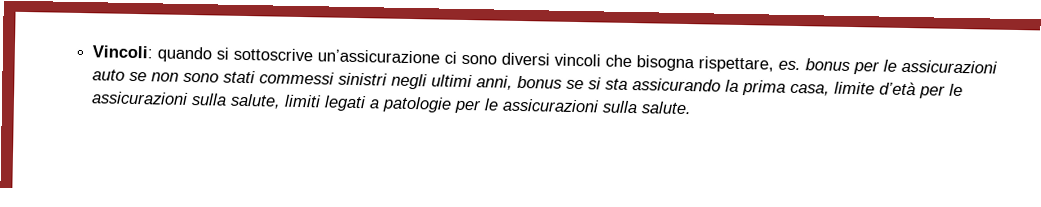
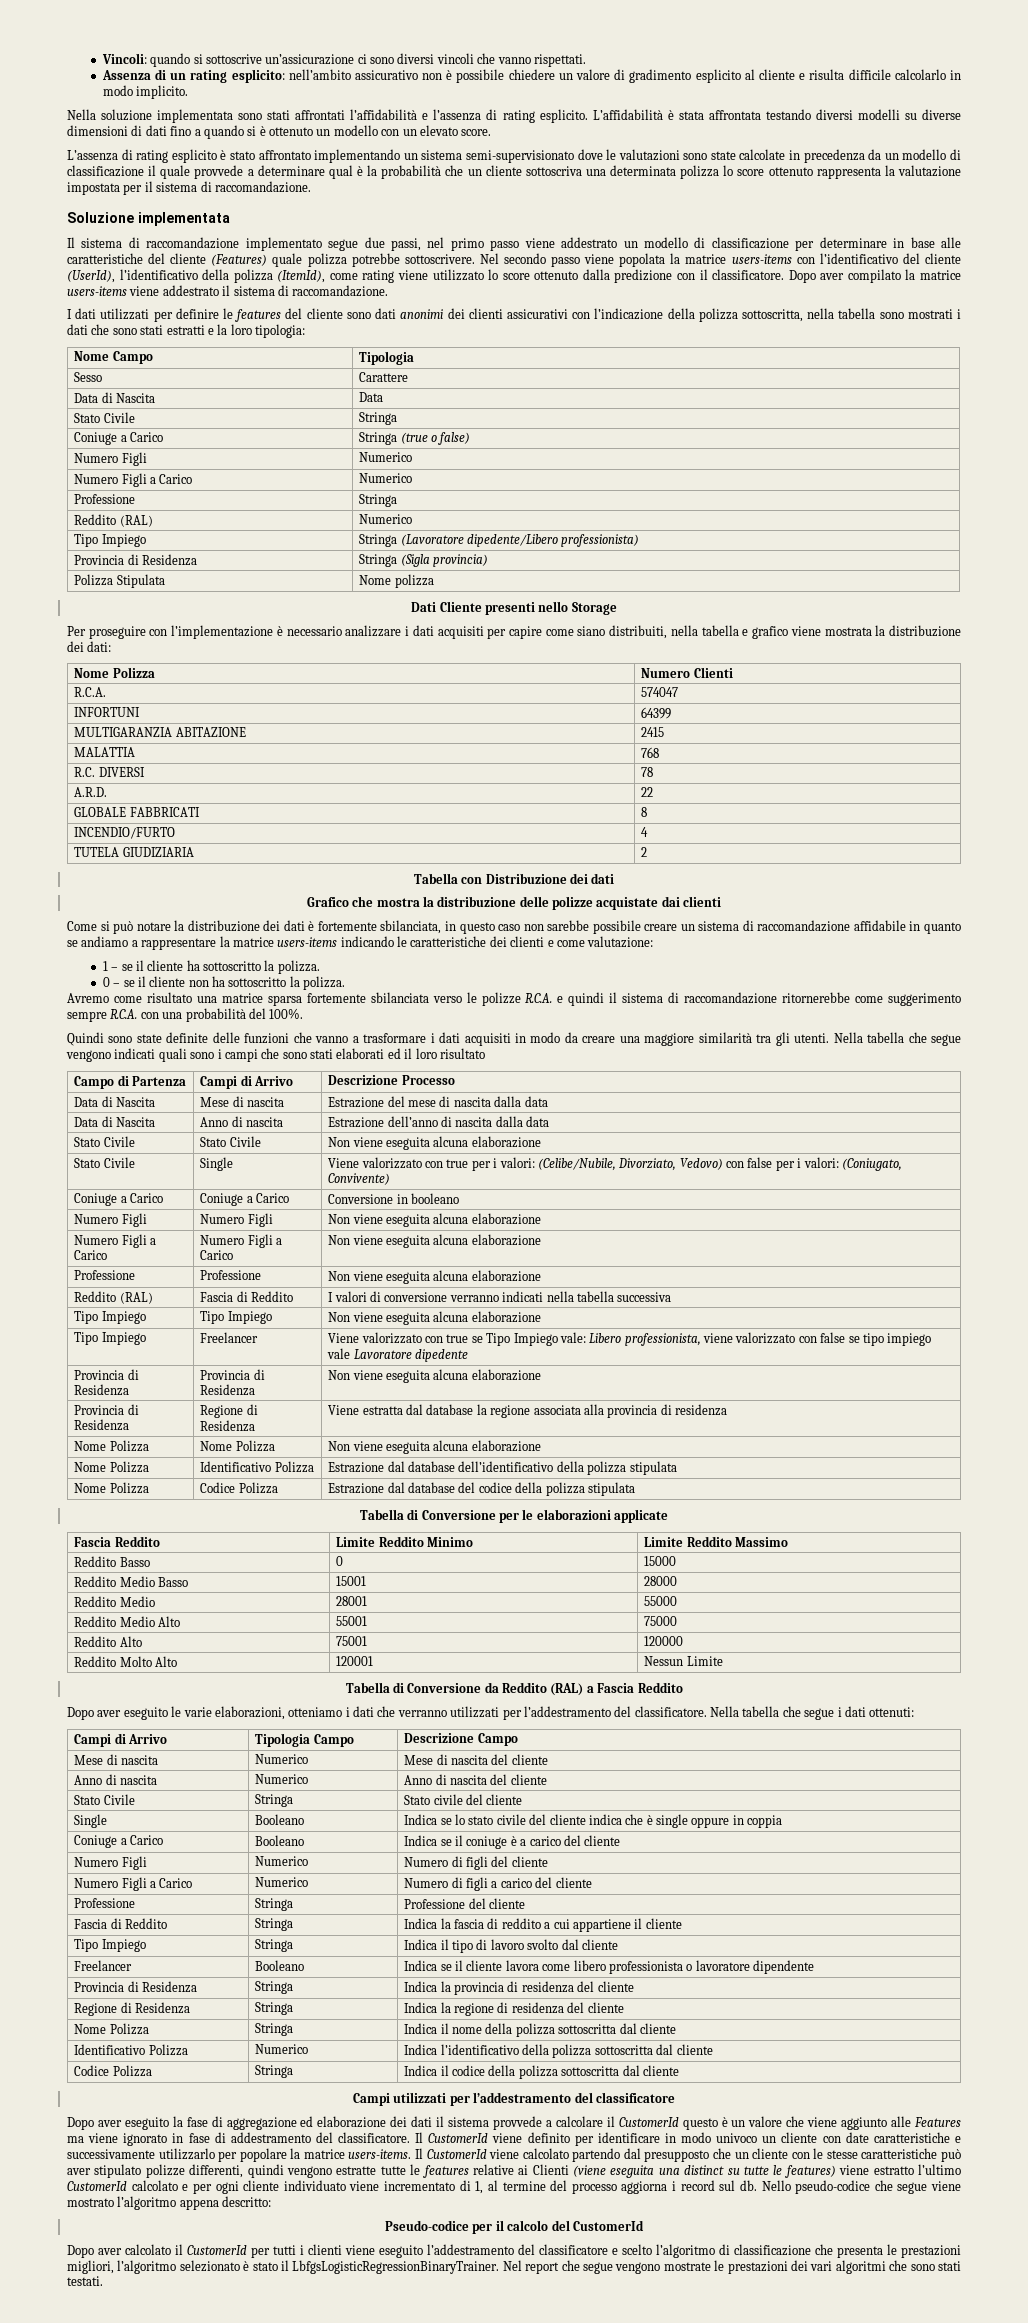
[635,55,998,75] [91,69,963,99] [90,91,692,115] bisogna rispettare, es. bonus per le assicurazioni auto se non sono stati commessi sinistri negli ultimi anni, bonus se si sta assicurando la prima casa, limite d’età per le assicurazioni sulla salute, limiti legati a patologie per le assicurazioni sulla salute. -> [497,54,586,67] [101,69,962,83] [102,85,189,99] [67,109,961,123] [67,125,492,139] [67,149,962,163] [67,165,961,179] [67,181,311,195] [67,212,230,226] [67,237,962,251] [67,253,961,267] [67,269,961,283] [67,285,389,297] [67,308,962,322] [67,324,305,338] [74,351,153,364] [359,351,415,365] [74,372,103,382] [359,372,409,382] [74,392,156,403] [359,392,384,402] [74,412,135,423] [359,412,398,425] [74,432,164,445] [359,432,471,445] [74,452,147,466] [359,452,413,462] [74,473,193,487] [359,473,413,483] [74,494,136,504] [359,494,398,507] [74,514,153,527] [359,514,413,524] [74,534,146,547] [359,534,640,547] [74,554,198,566] [359,554,489,567] [74,574,165,588] [359,574,434,588] [411,601,617,615] [67,625,962,639] [67,641,112,652] [74,667,155,678] [641,667,733,678] [74,687,107,697] [641,687,679,697] [74,707,141,717] [641,707,672,719] [74,727,246,737] [641,727,665,737] [74,747,136,757] [641,747,660,758] [74,767,145,777] [641,767,654,777] [74,787,108,797] [641,787,654,797] [74,807,200,817] [641,807,648,817] [74,827,176,839] [641,827,649,837] [74,847,194,857] [641,847,648,857] [413,873,615,884] [306,896,722,910] [67,920,961,934] [67,936,654,950] [102,960,320,974] [102,976,346,990] [67,992,962,1006] [67,1008,304,1022] [67,1032,961,1046] [66,1048,485,1062] [74,1075,187,1089] [200,1075,294,1089] [328,1075,455,1085] [74,1096,156,1107] [200,1096,285,1107] [328,1096,548,1108] [74,1116,156,1127] [200,1116,284,1127] [328,1116,550,1128] [74,1136,135,1147] [200,1136,261,1147] [328,1136,541,1150] [74,1157,135,1168] [200,1157,234,1171] [328,1157,902,1171] [328,1173,391,1185] [74,1193,164,1206] [200,1193,290,1206] [328,1193,460,1204] [74,1213,147,1227] [200,1213,273,1227] [328,1213,541,1227] [74,1234,157,1248] [74,1250,108,1260] [200,1234,283,1248] [200,1250,234,1260] [328,1234,541,1248] [74,1270,136,1280] [200,1270,262,1280] [328,1270,541,1284] [74,1291,153,1304] [200,1291,294,1302] [328,1291,672,1302] [74,1311,146,1324] [200,1311,272,1324] [328,1311,541,1325] [74,1332,146,1345] [200,1332,259,1343] [328,1332,932,1346] [327,1348,469,1362] [74,1369,139,1380] [74,1384,130,1396] [200,1369,265,1380] [200,1384,256,1396] [328,1369,541,1383] [74,1404,139,1415] [74,1419,130,1431] [200,1404,258,1418] [200,1420,256,1432] [328,1404,728,1418] [74,1440,149,1452] [200,1440,275,1452] [328,1440,541,1454] [74,1461,149,1473] [200,1461,314,1473] [328,1461,677,1475] [74,1482,149,1494] [200,1482,278,1494] [328,1482,635,1496] [359,1509,669,1523] [74,1536,160,1547] [336,1536,474,1547] [644,1536,789,1547] [74,1556,150,1567] [336,1556,344,1566] [644,1556,677,1566] [74,1576,189,1587] [336,1576,367,1586] [644,1576,678,1586] [74,1596,155,1607] [336,1596,368,1606] [644,1596,678,1606] [74,1616,181,1627] [336,1616,368,1626] [644,1616,678,1626] [74,1636,142,1647] [336,1636,368,1646] [644,1636,684,1646] [74,1656,178,1667] [336,1656,374,1666] [644,1656,723,1666] [345,1682,683,1696] [67,1706,915,1720] [74,1733,168,1747] [255,1733,354,1747] [404,1733,518,1746] [74,1754,159,1765] [255,1754,309,1764] [404,1754,548,1765] [74,1774,158,1785] [255,1774,309,1784] [404,1774,547,1785] [74,1794,135,1805] [255,1794,294,1807] [404,1794,523,1805] [74,1814,108,1828] [255,1814,305,1825] [404,1814,783,1828] [74,1835,164,1848] [255,1835,305,1846] [404,1835,621,1849] [74,1856,147,1870] [255,1856,309,1866] [404,1856,548,1870] [74,1877,193,1891] [255,1877,309,1887] [404,1877,592,1891] [74,1898,136,1908] [255,1898,294,1911] [404,1898,526,1909] [74,1918,168,1929] [255,1918,294,1931] [404,1918,682,1932] [74,1939,146,1952] [255,1939,294,1952] [404,1939,618,1953] [74,1960,133,1971] [255,1960,305,1971] [404,1960,815,1974] [74,1981,198,1993] [255,1981,294,1994] [404,1981,634,1995] [74,2002,191,2016] [255,2002,294,2015] [404,2002,624,2016] [74,2023,149,2035] [255,2023,294,2036] [404,2023,676,2037] [74,2044,188,2056] [255,2044,309,2054] [404,2044,713,2058] [74,2065,152,2077] [255,2065,294,2078] [404,2065,679,2079] [353,2092,675,2106] [67,2116,961,2130] [67,2132,962,2146] [67,2148,961,2162] [67,2164,962,2178] [67,2180,961,2194] [67,2196,272,2210] [385,2220,644,2234] [67,2244,961,2258] [67,2260,961,2274] [67,2276,103,2286] vanno rispettati. // Assenza di un rating esplicito: nell’ambito assicurativo non è possibile chiedere un valore di gradimento esplicito al cliente e risulta difficile calcolarlo in modo implicito. // Nella soluzione implementata sono stati affrontati l’affidabilità e l’assenza di rating esplicito. L’affidabilità è stata affrontata testando diversi modelli su diverse dimensioni di dati fino a quando si è ottenuto un modello con un elevato score. // L’assenza di rating esplicito è stato affrontato implementando un sistema semi-supervisionato dove le valutazioni sono state calcolate in precedenza da un modello di classificazione il quale provvede a determinare qual è la probabilità che un cliente sottoscriva una determinata polizza lo score ottenuto rappresenta la valutazione impostata per il sistema di raccomandazione. // Soluzione implementata // Il sistema di raccomandazione implementato segue due passi, nel primo passo viene addestrato un modello di classificazione per determinare in base alle caratteristiche del cliente (Features) quale polizza potrebbe sottoscrivere. Nel secondo passo viene popolata la matrice users-items con l’identificativo del cliente (UserId), l’identificativo della polizza (ItemId), come rating viene utilizzato lo score ottenuto dalla predizione con il classificatore. Dopo aver compilato la matrice users-items viene addestrato il sistema di raccomandazione. // I dati utilizzati per definire le features del cliente sono dati anonimi dei clienti assicurativi con l’indicazione della polizza sottoscritta, nella tabella sono mostrati i dati che sono stati estratti e la loro tipologia: // Nome Campo | Tipologia // Sesso | Carattere // Data di Nascita | Data // Stato Civile | Stringa // Coniuge a Carico | Stringa (true o false) // Numero Figli | Numerico // Numero Figli a Carico | Numerico // Professione | Stringa // Reddito (RAL) | Numerico // Tipo Impiego | Stringa (Lavoratore dipedente/Libero professionista) // Provincia di Residenza | Stringa (Sigla provincia) // Polizza Stipulata | Nome polizza // Dati Cliente presenti nello Storage // Per proseguire con l’implementazione è necessario analizzare i dati acquisiti per capire come siano distribuiti, nella tabella e grafico viene mostrata la distribuzione dei dati: // Nome Polizza | Numero Clienti // R.C.A. | 574047 // INFORTUNI | 64399 // MULTIGARANZIA ABITAZIONE | 2415 // MALATTIA | 768 // R.C. DIVERSI | 78 // A.R.D. | 22 // GLOBALE FABBRICATI | 8 // INCENDIO/FURTO | 4 // TUTELA GIUDIZIARIA | 2 // Tabella con Distribuzione dei dati // Grafico che mostra la distribuzione delle polizze acquistate dai clienti // Come si può notare la distribuzione dei dati è fortemente sbilanciata, in questo caso non sarebbe possibile creare un sistema di raccomandazione affidabile in quanto se andiamo a rappresentare la matrice users-items indicando le caratteristiche dei clienti e come valutazione: // 1 – se il cliente ha sottoscritto la polizza. // 0 – se il cliente non ha sottoscritto la polizza. // Avremo come risultato una matrice sparsa fortemente sbilanciata verso le polizze R.C.A. e quindi il sistema di raccomandazione ritornerebbe come suggerimento sempre R.C.A. con una probabilità del 100%. // Quindi sono state definite delle funzioni che vanno a trasformare i dati acquisiti in modo da creare una maggiore similarità tra gli utenti. Nella tabella che segue vengono indicati quali sono i campi che sono stati elaborati ed il loro risultato // Campo di Partenza | Campi di Arrivo | Descrizione Processo // Data di Nascita | Mese di nascita | Estrazione del mese di nascita dalla data // Data di Nascita | Anno di nascita | Estrazione dell’anno di nascita dalla data // Stato Civile | Stato Civile | Non viene eseguita alcuna elaborazione // Stato Civile | Single | Viene valorizzato con true per i valori: (Celibe/Nubile, Divorziato, Vedovo) con false per i valori: (Coniugato, Convivente) // Coniuge a Carico | Coniuge a Carico | Conversione in booleano // Numero Figli | Numero Figli | Non viene eseguita alcuna elaborazione // Numero Figli a Carico | Numero Figli a Carico | Non viene eseguita alcuna elaborazione // Professione | Professione | Non viene eseguita alcuna elaborazione // Reddito (RAL) | Fascia di Reddito | I valori di conversione verranno indicati nella tabella successiva // Tipo Impiego | Tipo Impiego | Non viene eseguita alcuna elaborazione // Tipo Impiego | Freelancer | Viene valorizzato con true se Tipo Impiego vale: Libero professionista, viene valorizzato con false se tipo impiego vale Lavoratore dipedente // Provincia di Residenza | Provincia di Residenza | Non viene eseguita alcuna elaborazione // Provincia di Residenza | Regione di Residenza | Viene estratta dal database la regione associata alla provincia di residenza // Nome Polizza | Nome Polizza | Non viene eseguita alcuna elaborazione // Nome Polizza | Identificativo Polizza | Estrazione dal database dell’identificativo della polizza stipulata // Nome Polizza | Codice Polizza | Estrazione dal database del codice della polizza stipulata // Tabella di Conversione per le elaborazioni applicate // Fascia Reddito | Limite Reddito Minimo | Limite Reddito Massimo // Reddito Basso | 0 | 15000 // Reddito Medio Basso | 15001 | 28000 // Reddito Medio | 28001 | 55000 // Reddito Medio Alto | 55001 | 75000 // Reddito Alto | 75001 | 120000 // Reddito Molto Alto | 120001 | Nessun Limite // Tabella di Conversione da Reddito (RAL) a Fascia Reddito // Dopo aver eseguito le varie elaborazioni, otteniamo i dati che verranno utilizzati per l’addestramento del classificatore. Nella tabella che segue i dati ottenuti: // Campi di Arrivo | Tipologia Campo | Descrizione Campo // Mese di nascita | Numerico | Mese di nascita del cliente // Anno di nascita | Numerico | Anno di nascita del cliente // Stato Civile | Stringa | Stato civile del cliente // Single | Booleano | Indica se lo stato civile del cliente indica che è single oppure in coppia // Coniuge a Carico | Booleano | Indica se il coniuge è a carico del cliente // Numero Figli | Numerico | Numero di figli del cliente // Numero Figli a Carico | Numerico | Numero di figli a carico del cliente // Professione | Stringa | Professione del cliente // Fascia di Reddito | Stringa | Indica la fascia di reddito a cui appartiene il cliente // Tipo Impiego | Stringa | Indica il tipo di lavoro svolto dal cliente // Freelancer | Booleano | Indica se il cliente lavora come libero professionista o lavoratore dipendente // Provincia di Residenza | Stringa | Indica la provincia di residenza del cliente // Regione di Residenza | Stringa | Indica la regione di residenza del cliente // Nome Polizza | Stringa | Indica il nome della polizza sottoscritta dal cliente // Identificativo Polizza | Numerico | Indica l’identificativo della polizza sottoscritta dal cliente // Codice Polizza | Stringa | Indica il codice della polizza sottoscritta dal cliente // Campi utilizzati per l’addestramento del classificatore // Dopo aver eseguito la fase di aggregazione ed elaborazione dei dati il sistema provvede a calcolare il CustomerId questo è un valore che viene aggiunto alle Features ma viene ignorato in fase di addestramento del classificatore. Il CustomerId viene definito per identificare in modo univoco un cliente con date caratteristiche e successivamente utilizzarlo per popolare la matrice users-items. Il CustomerId viene calcolato partendo dal presupposto che un cliente con le stesse caratteristiche può aver stipulato polizze differenti, quindi vengono estratte tutte le features relative ai Clienti (viene eseguita una distinct su tutte le features) viene estratto l’ultimo CustomerId calcolato e per ogni cliente individuato viene incrementato di 1, al termine del processo aggiorna i record sul db. Nello pseudo-codice che segue viene mostrato l’algoritmo appena descritto: // Pseudo-codice per il calcolo del CustomerId // Dopo aver calcolato il CustomerId per tutti i clienti viene eseguito l’addestramento del classificatore e scelto l’algoritmo di classificazione che presenta le prestazioni migliori, l’algoritmo selezionato è stato il LbfgsLogisticRegressionBinaryTrainer. Nel report che segue vengono mostrate le prestazioni dei vari algoritmi che sono stati testati.

